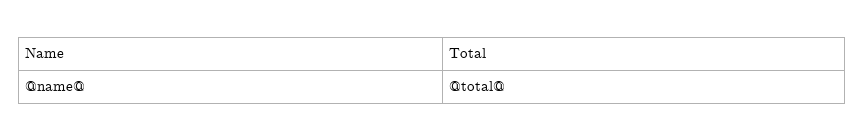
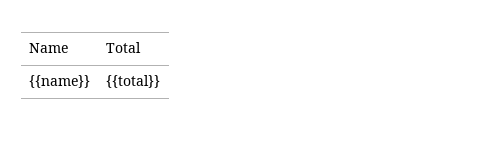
[25,81,86,91] [449,81,506,91] @name@ | @total@ -> [28,75,90,88] [105,75,160,88] {{name}} | {{total}}

